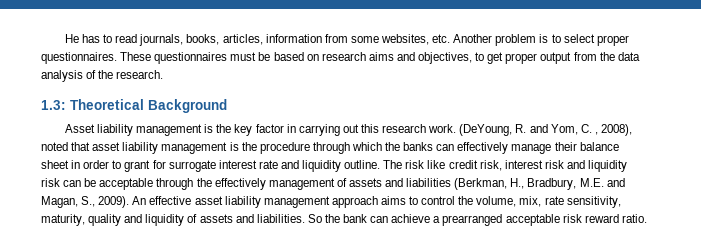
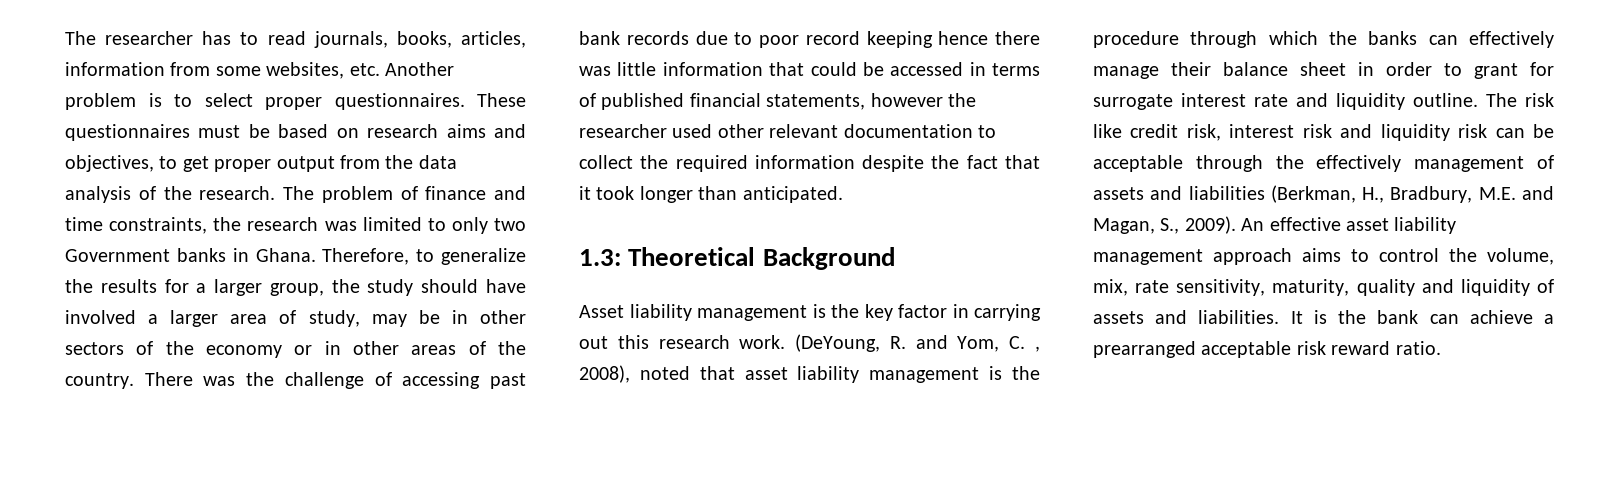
[64,34,79,43] He -> [65,31,194,45] The researcher
(164, 74) none -> [283,186,526,203] [65,217,526,234] [65,248,526,265] [65,279,526,296] [65,310,526,327] [65,341,526,358] [65,372,526,389] [579,31,1040,48] [579,62,1040,76] [579,93,976,110] [579,124,996,138] [579,155,1040,172] [579,186,843,203] The problem of finance and time constraints, the research was limited to only two Government banks in Ghana. Therefore, to generalize the results for a larger group, the study should have involved a larger area of study, may be in other sectors of the economy or in other areas of the country. There was the challenge of accessing past bank records due to poor record keeping hence there was little information that could be accessed in terms of published financial statements, however the researcher used other relevant documentation to collect the required information despite the fact that it took longer than anticipated.
[307,214,322,223] So -> [1290,310,1327,324] It is

